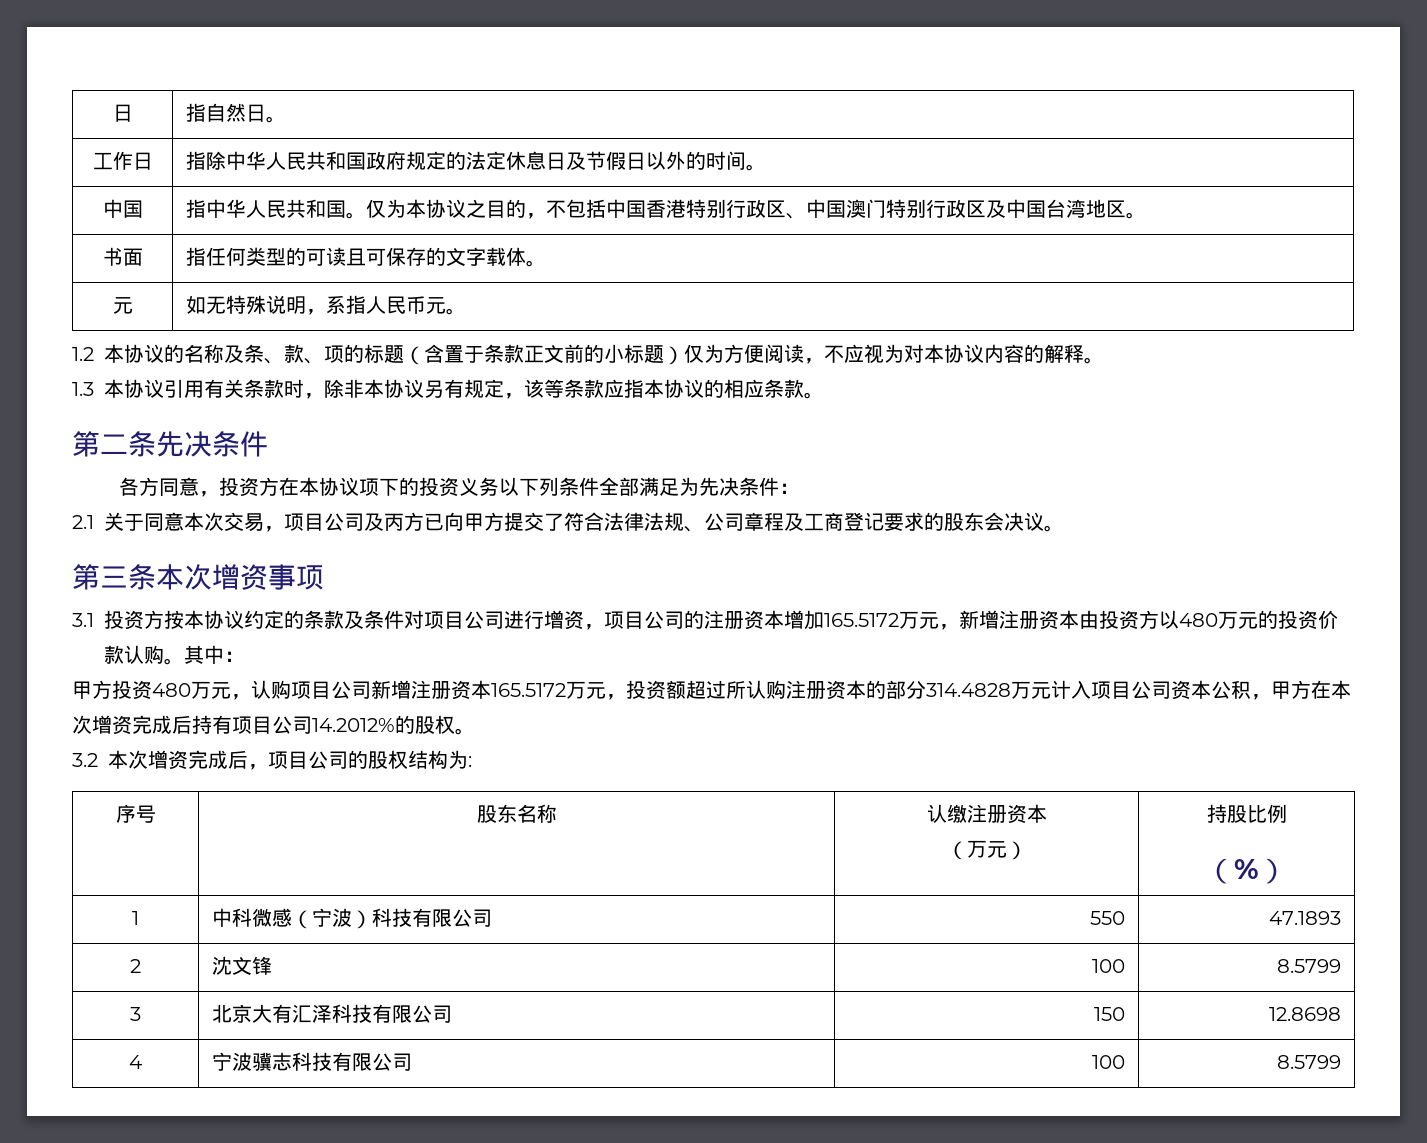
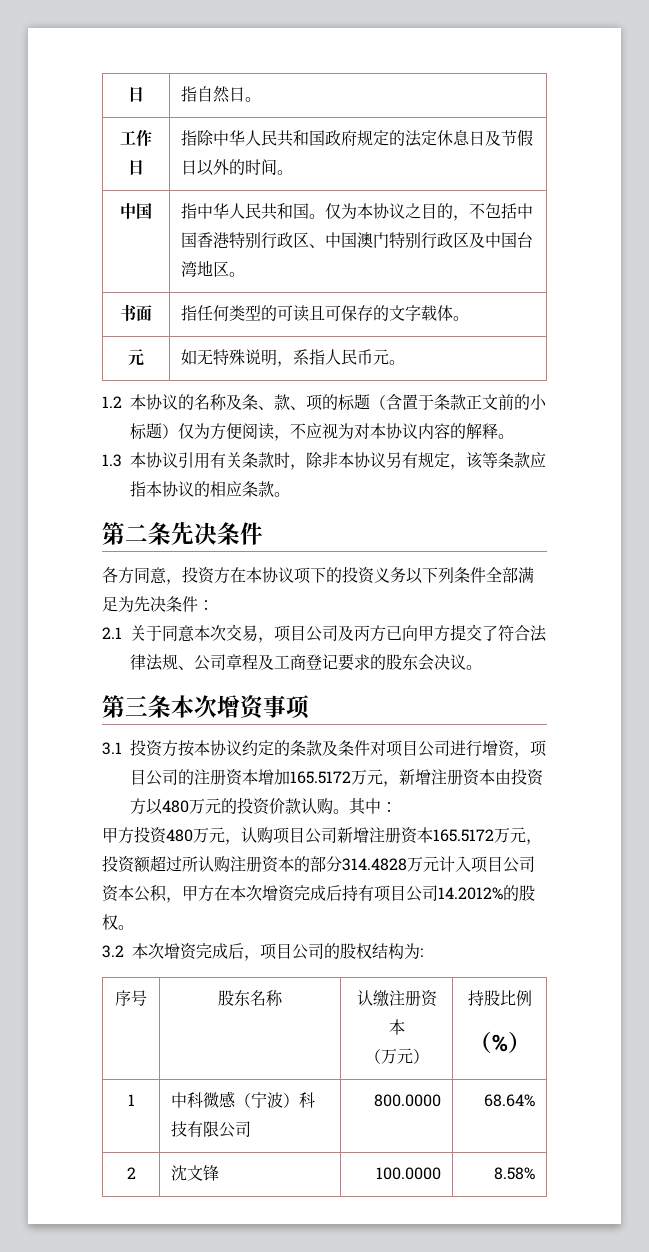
[1089,911,1125,925] [1268,911,1341,925] 550 | 47.1893 -> [374,1094,442,1107] [484,1094,536,1107] 800.0000 | 68.64%
[1091,959,1125,973] [1276,959,1341,973] [130,1007,141,1021] [212,1004,453,1023] [1093,1007,1125,1021] [1268,1007,1341,1021] [129,1055,142,1069] [212,1052,413,1071] [1091,1055,1125,1069] [1276,1055,1341,1069] 100 | 8.5799 // 3 | 北京大有汇泽科技有限公司 | 150 | 12.8698 // 4 | 宁波骥志科技有限公司 | 100 | 8.5799 -> [376,1167,442,1180] [494,1167,536,1180] 100.0000 | 8.58%

